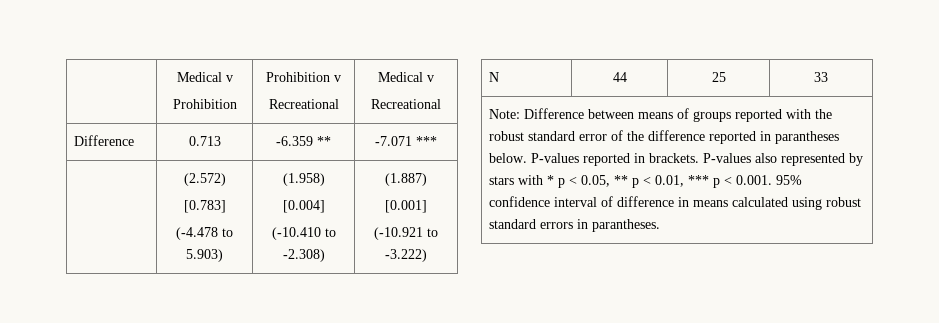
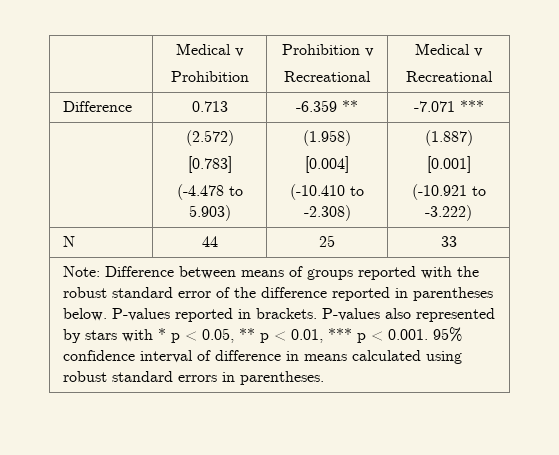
[774,131,839,144] parantheses -> [412,287,493,301] parentheses
[591,219,660,232] parantheses. -> [239,371,324,385] parentheses.

